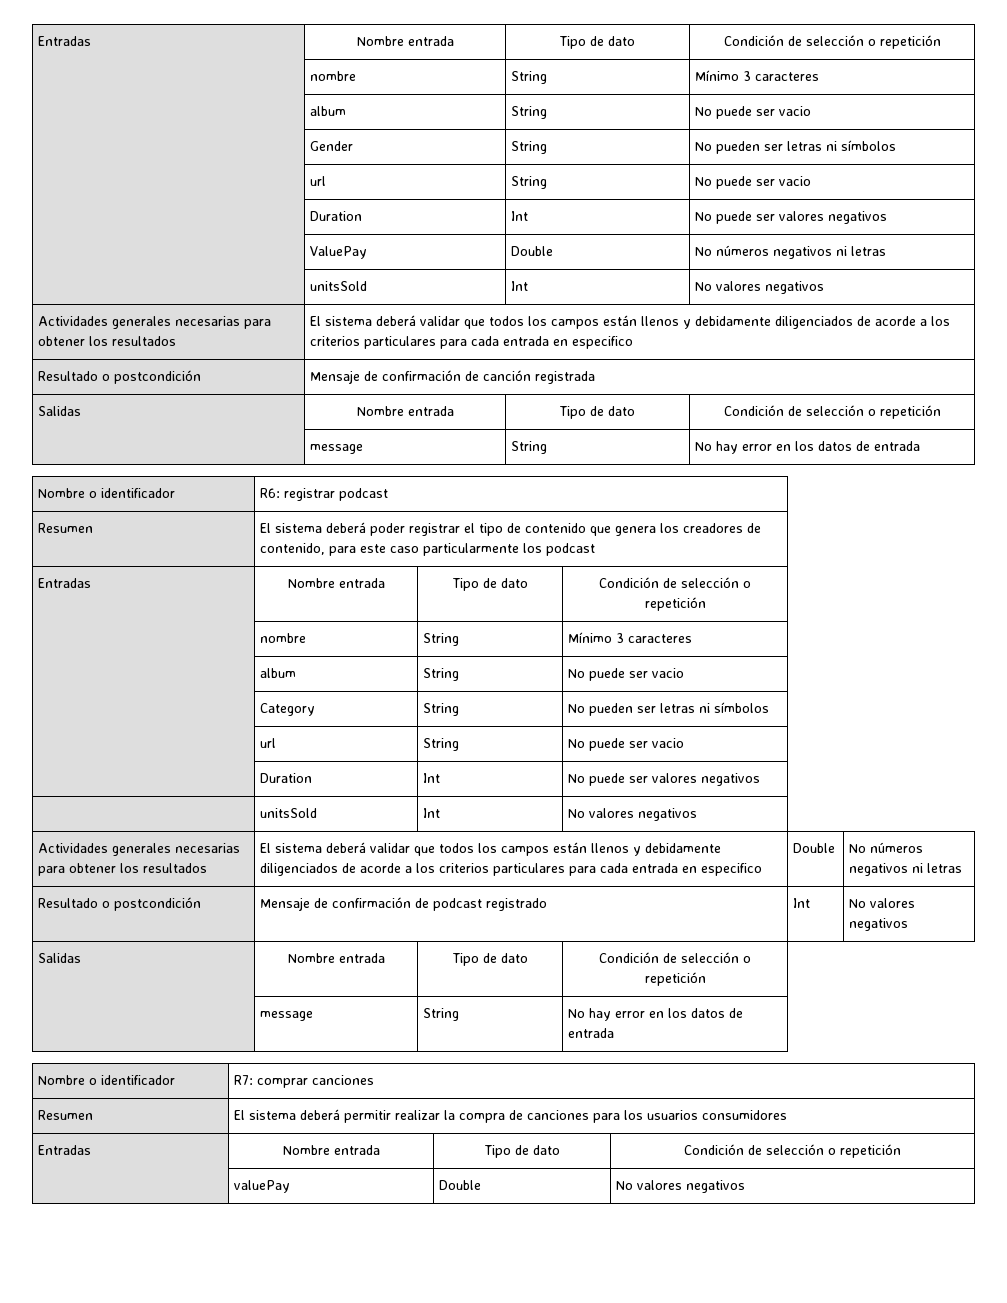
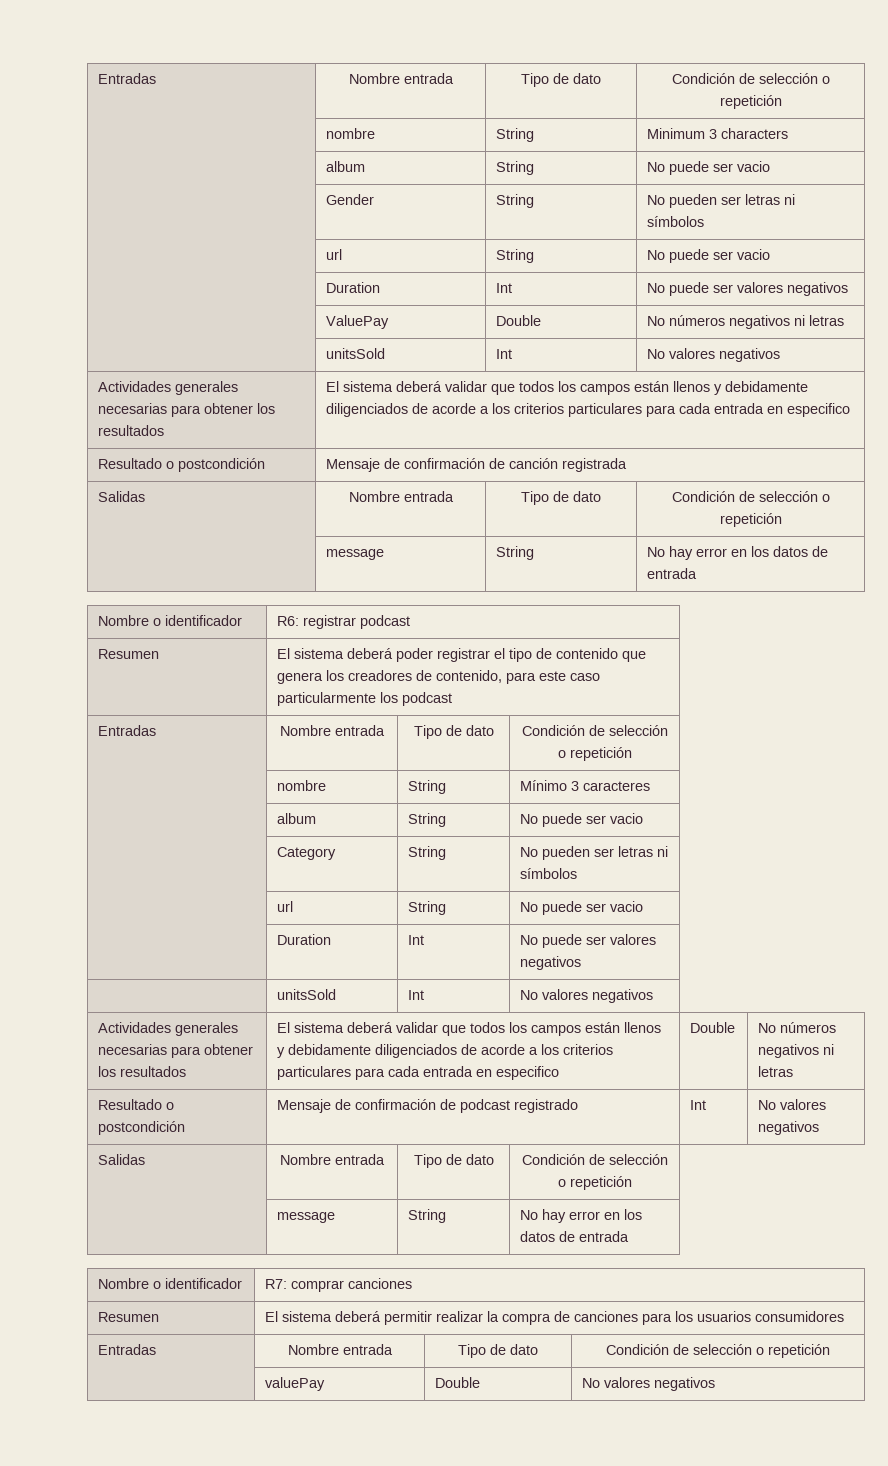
[695,70,820,81] Mínimo 3 caracteres -> [646,128,788,139] Minimum 3 characters

